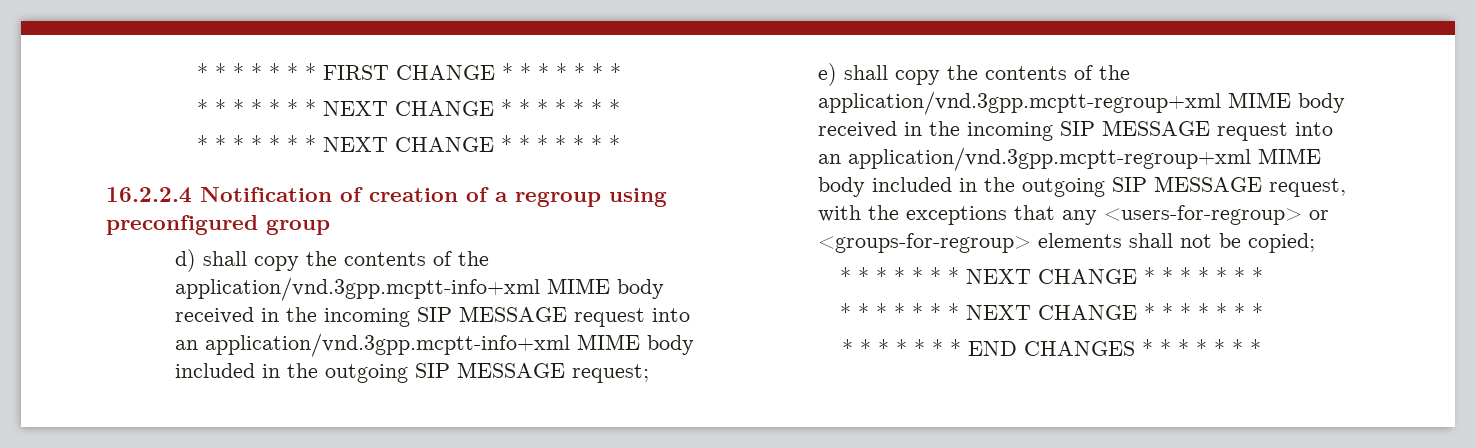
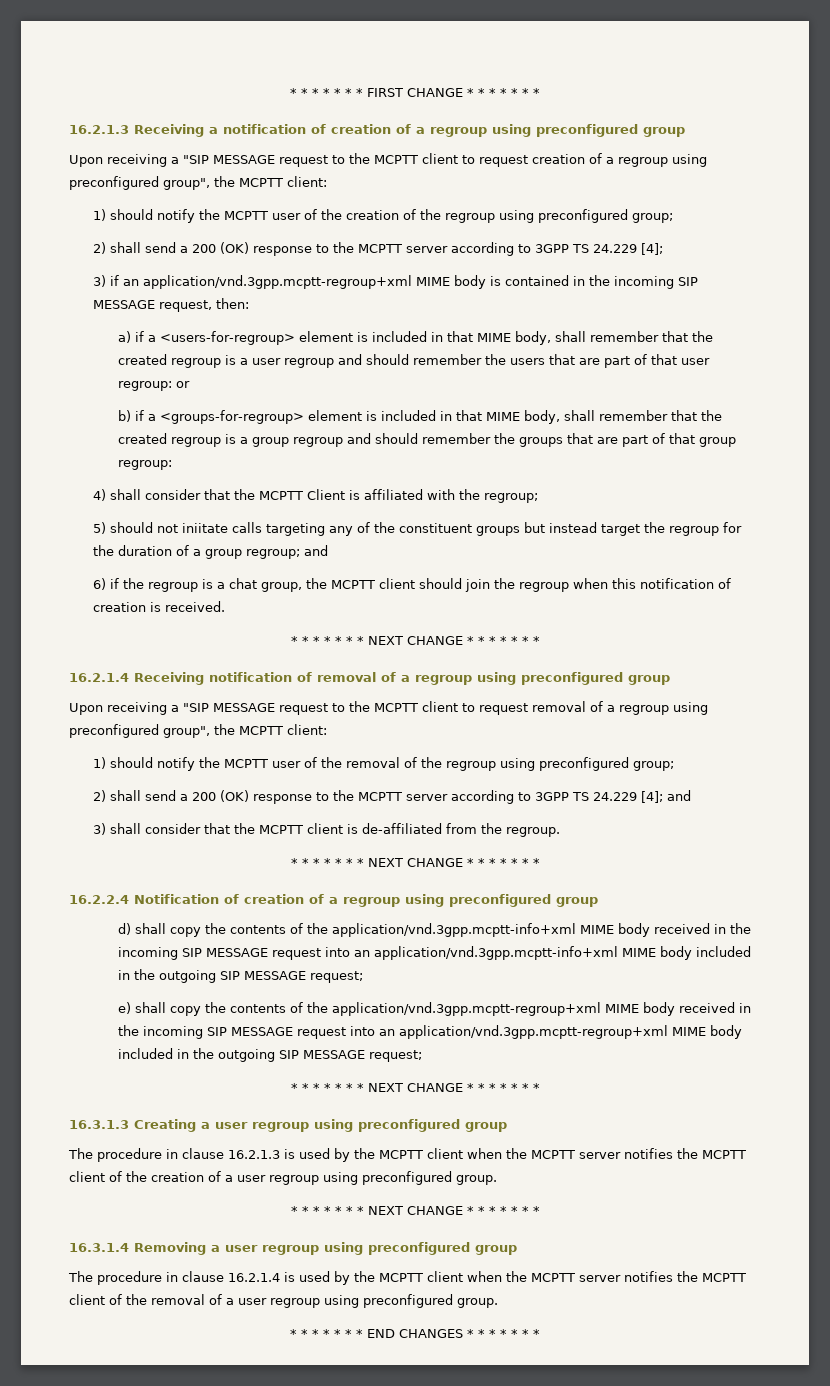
(621, 71) none -> [69,124,685,137] [69,153,707,167] [69,176,327,190] [93,209,674,223] [93,242,664,256] [93,275,699,289] [93,298,250,312] [117,331,713,345] [117,354,710,368] [117,381,190,391] [117,410,722,424] [117,433,736,447] [117,460,172,470] [93,489,539,503] [93,522,743,536] [93,545,329,559] [93,578,732,592] [93,601,226,612] // 16.2.1.3 Receiving a notification of creation of a regroup using preconfigured group // Upon receiving a "SIP MESSAGE request to the MCPTT client to request creation of a regroup using preconfigured group", the MCPTT client: // 1) should notify the MCPTT user of the creation of the regroup using preconfigured group; // 2) shall send a 200 (OK) response to the MCPTT server according to 3GPP TS 24.229 [4]; // 3) if an application/vnd.3gpp.mcptt-regroup+xml MIME body is contained in the incoming SIP MESSAGE request, then: // a) if a <users-for-regroup> element is included in that MIME body, shall remember that the created regroup is a user regroup and should remember the users that are part of that user regroup: or // b) if a <groups-for-regroup> element is included in that MIME body, shall remember that the created regroup is a group regroup and should remember the groups that are part of that group regroup: // 4) shall consider that the MCPTT Client is affiliated with the regroup; // 5) should not iniitate calls targeting any of the constituent groups but instead target the regroup for the duration of a group regroup; and // 6) if the regroup is a chat group, the MCPTT client should join the regroup when this notification of creation is received.
(620, 107) none -> [69,672,670,685] [69,701,708,715] [69,724,327,738] [93,757,675,771] [93,790,692,804] [93,823,561,837] // 16.2.1.4 Receiving notification of removal of a regroup using preconfigured group // Upon receiving a "SIP MESSAGE request to the MCPTT client to request removal of a regroup using preconfigured group", the MCPTT client: // 1) should notify the MCPTT user of the removal of the regroup using preconfigured group; // 2) shall send a 200 (OK) response to the MCPTT server according to 3GPP TS 24.229 [4]; and // 3) shall consider that the MCPTT client is de-affiliated from the regroup.
[1268,178,1346,197] [817,205,1329,225] [817,233,1315,253] request, with the exceptions that any <users-for-regroup> or <groups-for-regroup> elements shall not be copied; -> [368,1050,422,1062] request;
(1263, 275) none -> [69,1119,507,1132] [68,1148,746,1162] [69,1171,497,1185] // 16.3.1.3 Creating a user regroup using preconfigured group // The procedure in clause 16.2.1.3 is used by the MCPTT client when the MCPTT server notifies the MCPTT client of the creation of a user regroup using preconfigured group.
(1263, 311) none -> [69,1242,517,1255] [68,1271,746,1285] [69,1294,498,1308] // 16.3.1.4 Removing a user regroup using preconfigured group // The procedure in clause 16.2.1.4 is used by the MCPTT client when the MCPTT server notifies the MCPTT client of the removal of a user regroup using preconfigured group.

